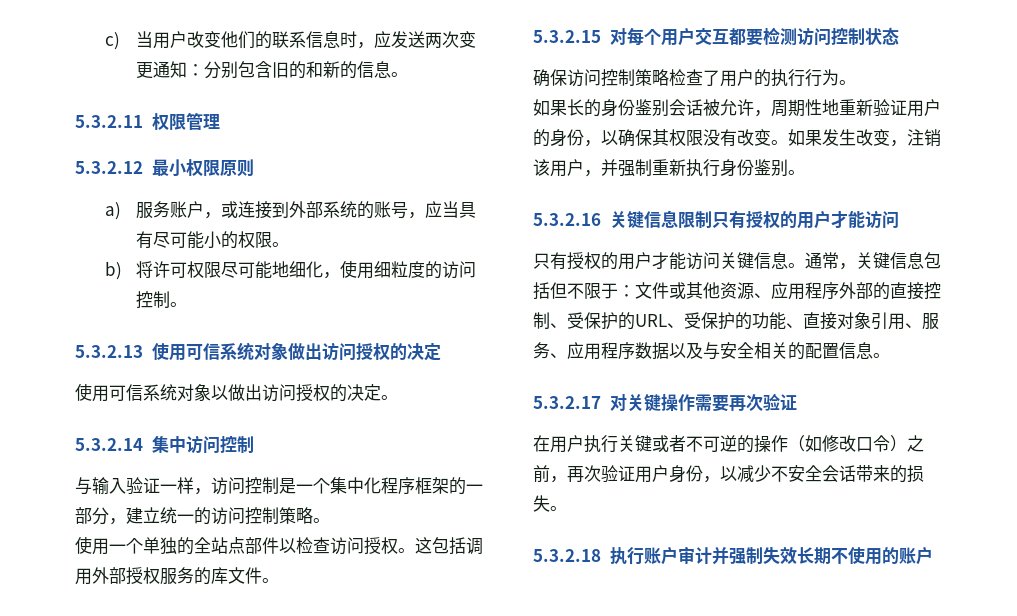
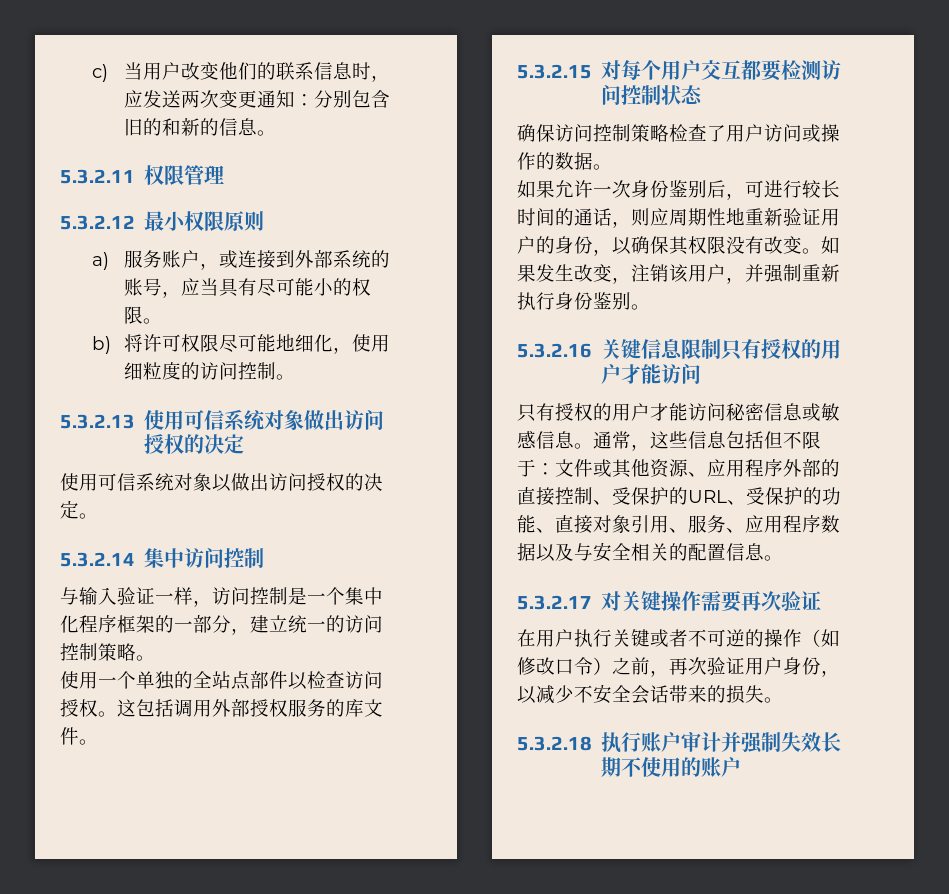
[754,69,856,87] [533,99,771,117] 的执行行为。 // 如果长的身份鉴别会话被允许， -> [764,124,840,142] [517,152,612,170] [517,180,840,200] [517,208,669,228] 访问或操作的数据。 // 如果允许一次身份鉴别后，可进行较长时间的通话，则应
[720,252,754,269] 关键 -> [726,403,840,421] [517,431,536,449] 秘密信息或敏感
[856,252,890,269] 关键 -> [650,431,688,449] 这些

